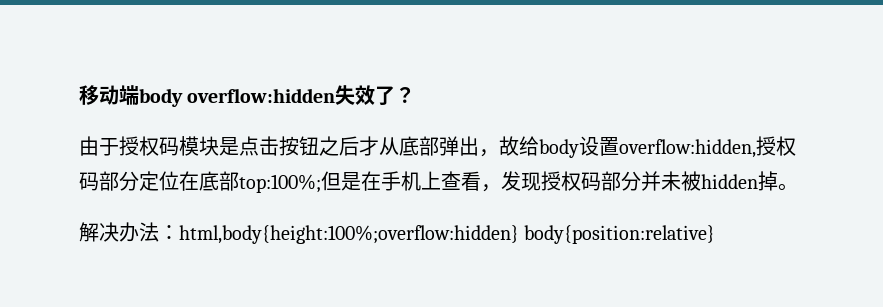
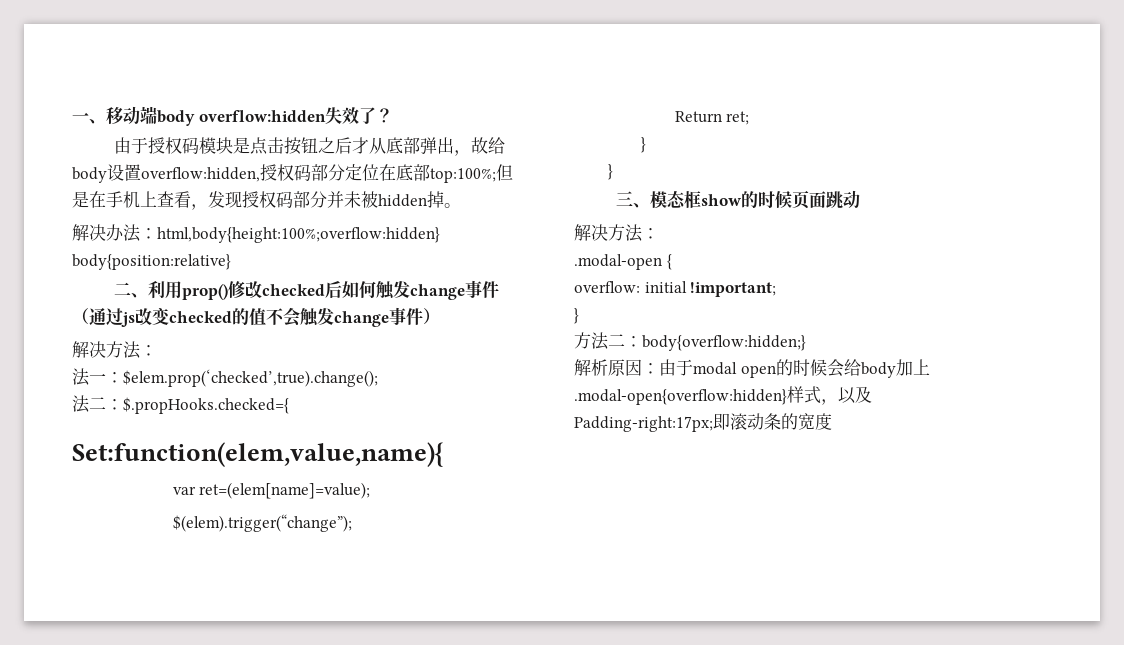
(79, 95) none -> [72,112,106,124] 一、
(716, 234) none -> [113,280,499,300] [72,307,440,327] [72,341,157,359] [72,368,378,387] [72,395,289,414] [72,442,443,467] [172,482,371,499] [172,514,352,532] [674,111,750,125] [641,137,647,153] [607,164,613,180] [615,190,860,209] [574,224,659,242] [574,254,672,270] [574,281,777,297] [574,308,579,324] [574,332,806,351] [574,359,930,378] [574,386,872,405] [574,413,832,432] // 二、利用prop()修改checked后如何触发change事件（通过js改变checked的值不会触发change事件） // 解决方法： // 法一：$elem.prop(‘checked’,true).change(); // 法二：$.propHooks.checked={ // Set:function(elem,value,name){ // var ret=(elem[name]=value); // $(elem).trigger(“change”); // Return ret; // } // } // 三、模态框show的时候页面跳动 // 解决方法： // .modal-open { // overflow: initial !important; // } // 方法二：body{overflow:hidden;} // 解析原因：由于modal open的时候会给body加上.modal-open{overflow:hidden}样式，以及 // Padding-right:17px;即滚动条的宽度

